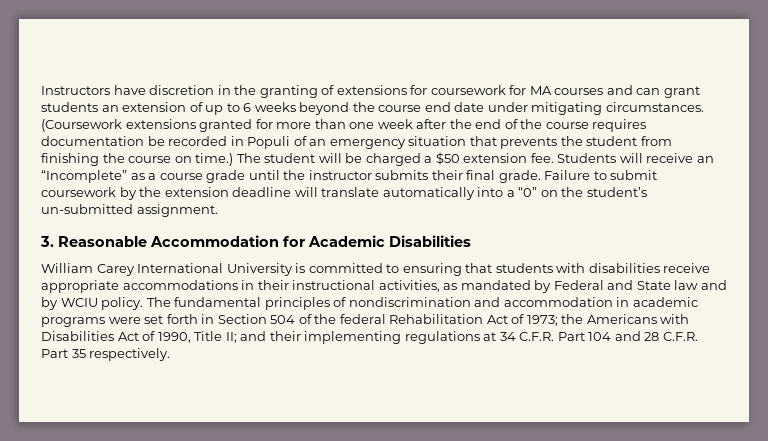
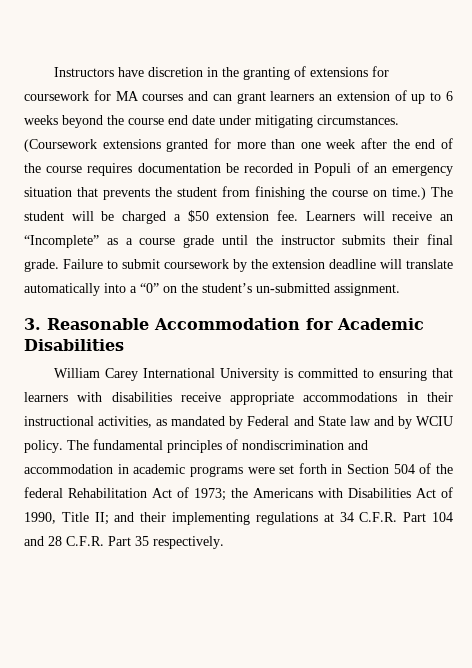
[41,102,98,112] students -> [270,91,315,101] learners
[557,153,617,163] Students -> [305,211,355,221] Learners
[495,263,553,273] students -> [24,392,68,402] learners

